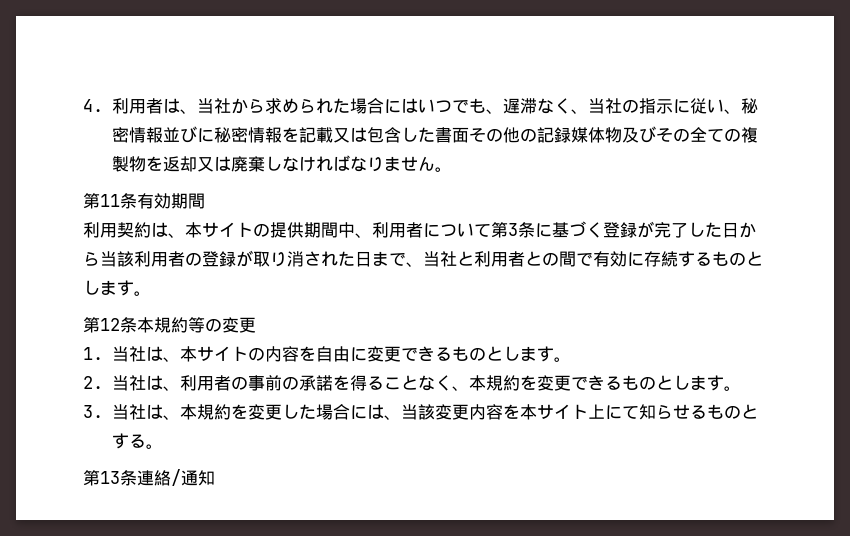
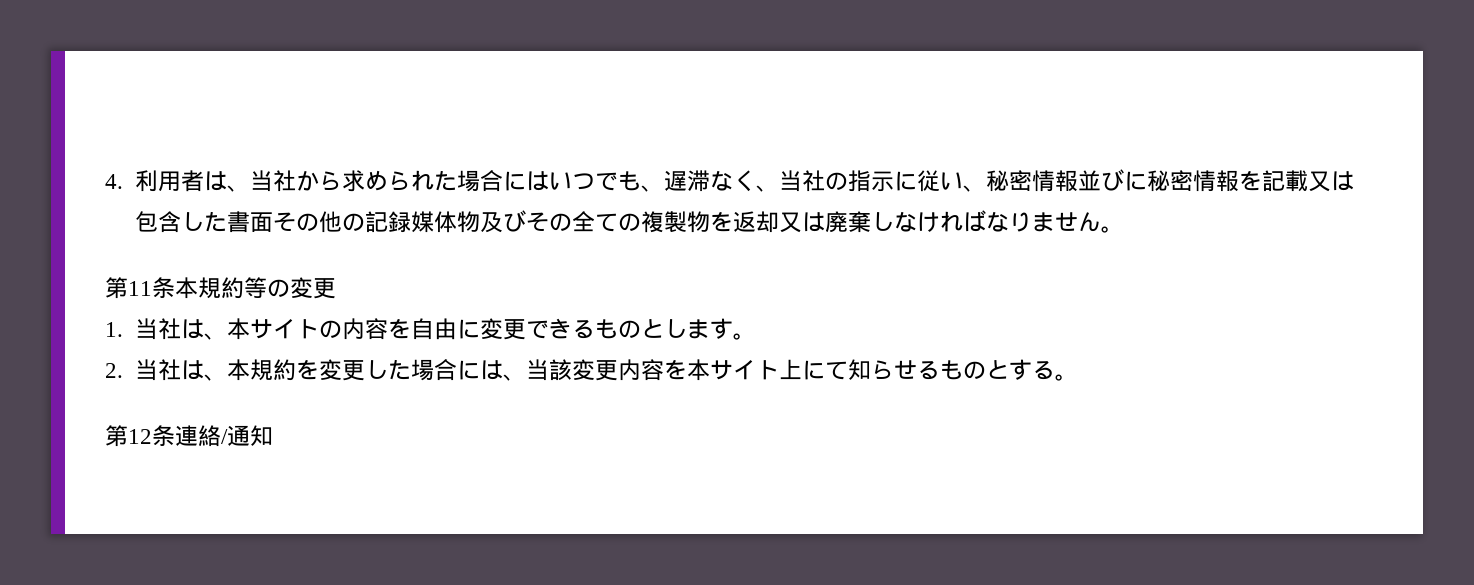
[137,193,205,209] [83,221,756,238] [83,250,763,267] [83,280,151,296] [83,317,137,333] 有効期間 // 利用契約は、本サイトの提供期間中、利用者について第3条に基づく登録が完了した日から当該利用者の登録が取り消された日まで、当社と利用者との間で有効に存続するものとします。 // 第12条 -> (175, 287) none
[179,375,741,391] [83,404,180,420] 利用者の事前の承諾を得ることなく、本規約を変更できるものとします。 // 3.当社は、 -> (227, 377) none
[100,471,120,484] 13 -> [128,429,152,444] 12

